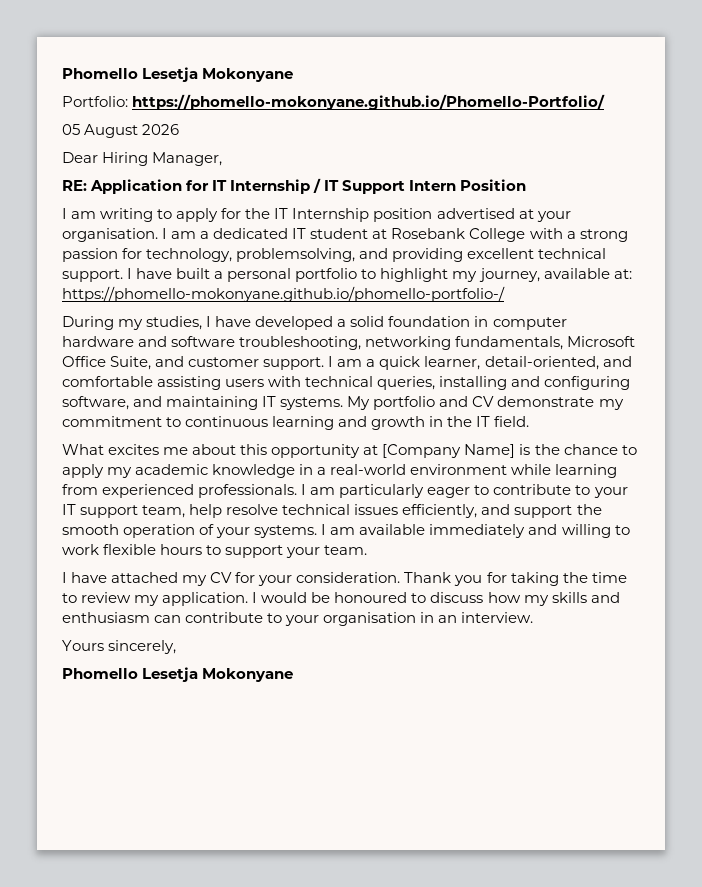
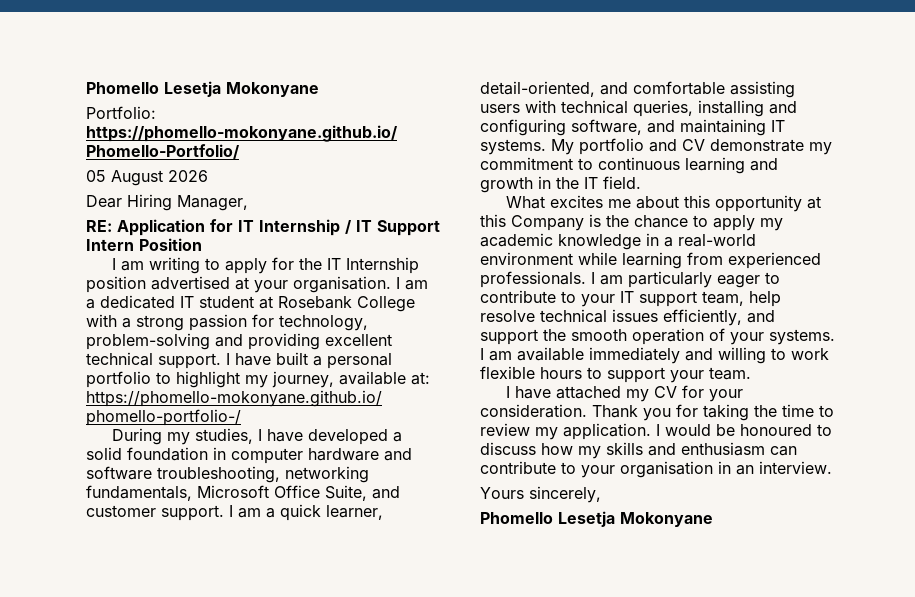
[236,248,356,262] problemsolving, -> [86,333,210,350] problem-solving
[382,444,516,458] [Company Name] -> [480,214,584,231] this Company

